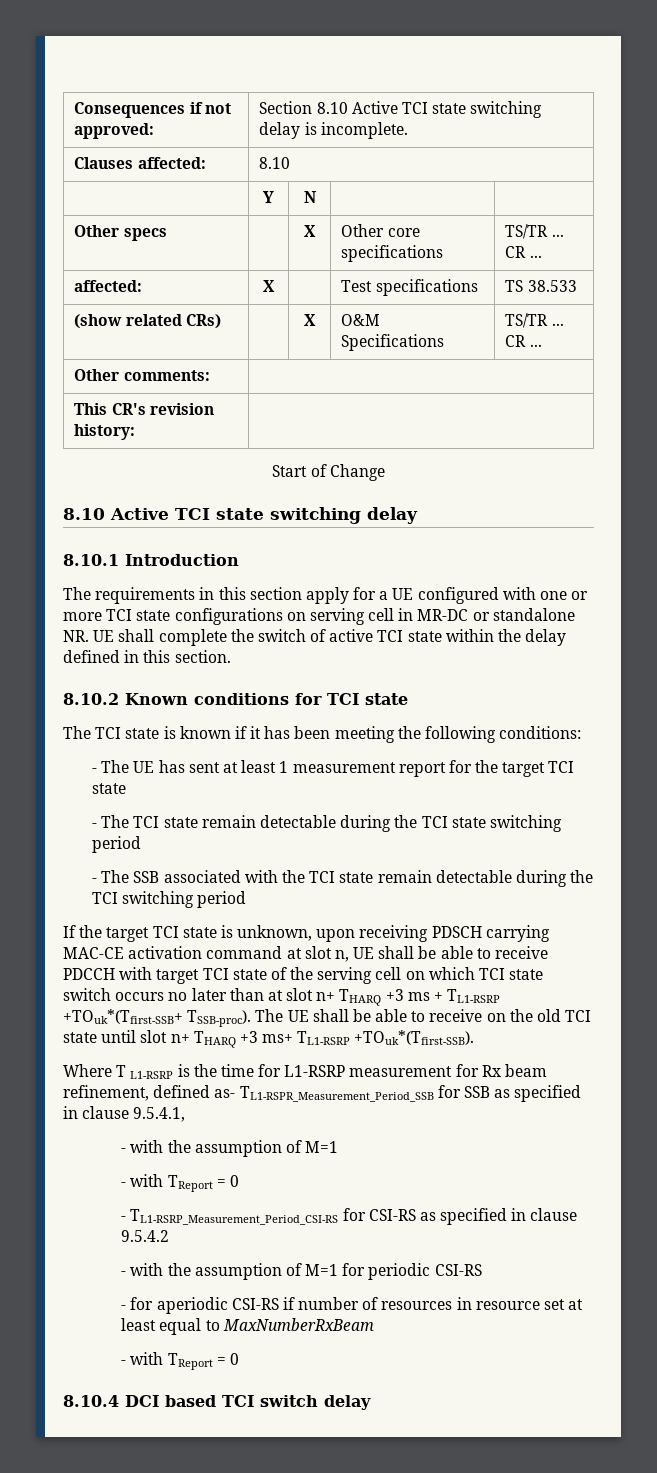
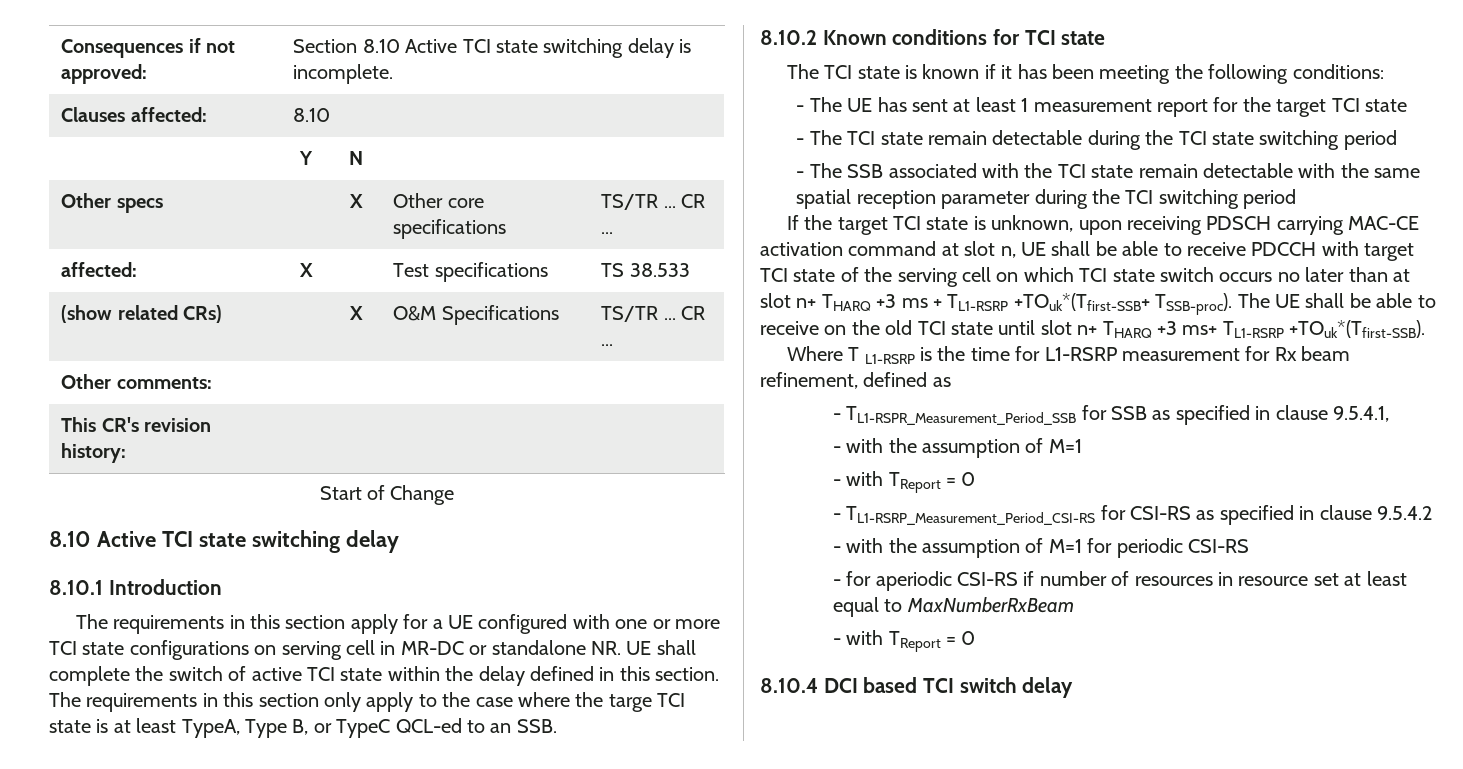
(231, 656) none -> [49,692,686,712] [49,718,557,738] The requirements in this section only apply to the case where the targe TCI state is at least TypeA, Type B, or TypeC QCL-ed to an SSB.
(512, 876) none -> [1298,163,1421,178] [796,189,1031,209] with the same spatial reception parameter
[214,1089,236,1098] as- -> [932,377,951,387] [832,413,841,420] as // -

